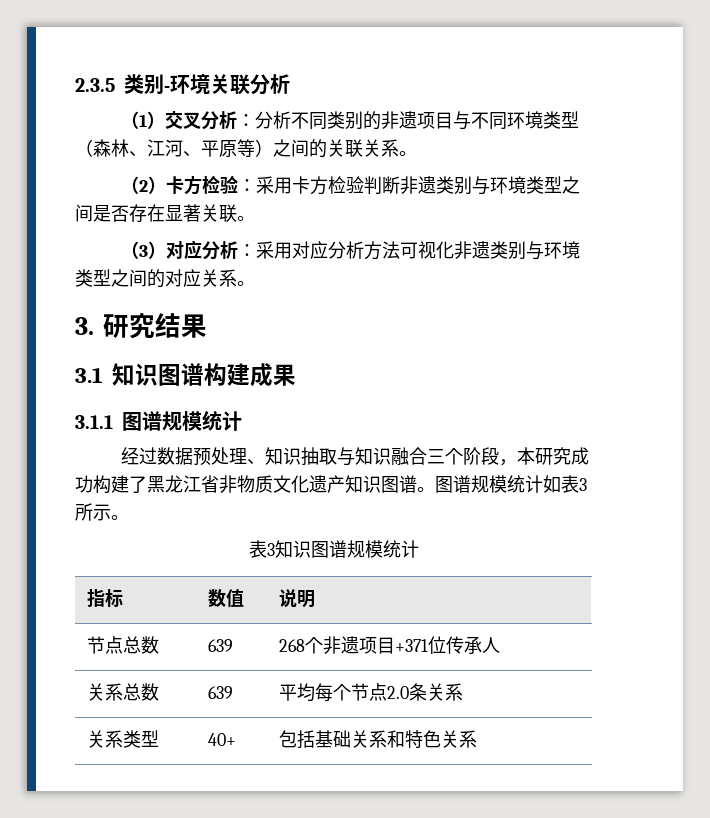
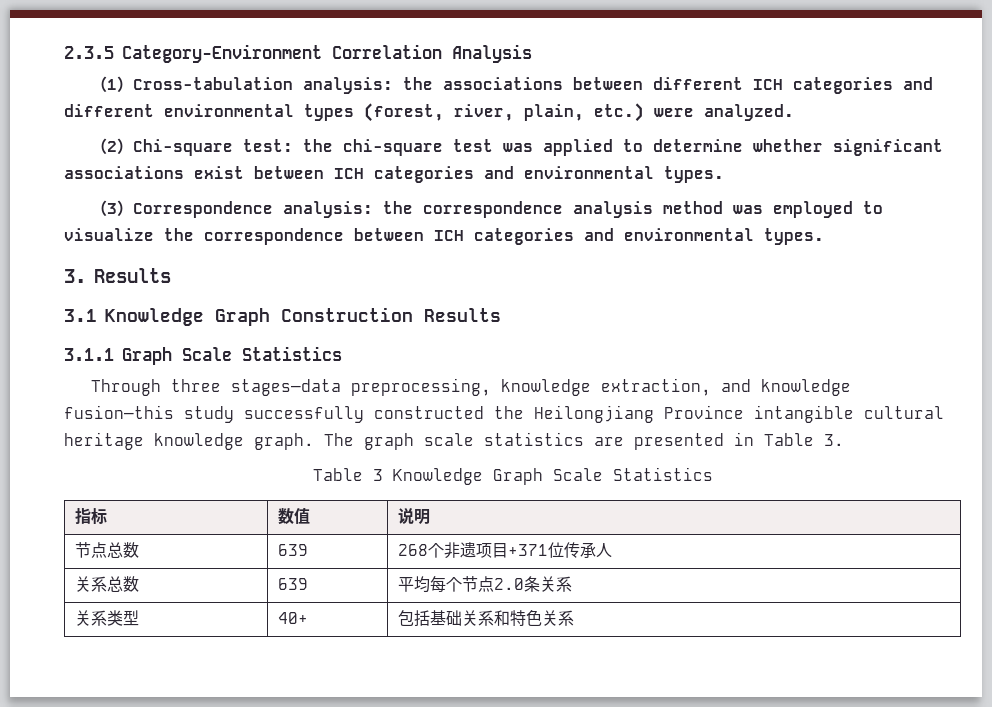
[124,74,290,95] [120,111,579,130] [75,139,417,158] [120,175,580,195] [75,204,255,222] [120,240,580,260] [75,269,255,288] [75,313,207,339] 类别-环境关联分析 // （1）交叉分析：分析不同类别的非遗项目与不同环境类型（森林、江河、平原等）之间的关联关系。 // （2）卡方检验：采用卡方检验判断非遗类别与环境类型之间是否存在显著关联。 // （3）对应分析：采用对应分析方法可视化非遗类别与环境类型之间的对应关系。 // 3.研究结果 -> [122,44,532,63] [90,76,933,94] [64,103,794,122] [90,138,943,156] [64,166,724,183] [90,200,883,218] [64,228,824,245] [64,268,171,283] Category-Environment Correlation Analysis // （1）Cross-tabulation analysis: the associations between different ICH categories and different environmental types (forest, river, plain, etc.) were analyzed. // （2）Chi-square test: the chi-square test was applied to determine whether significant associations exist between ICH categories and environmental types. // （3）Correspondence analysis: the correspondence analysis method was employed to visualize the correspondence between ICH categories and environmental types. // 3. Results
[112,363,296,387] [75,410,242,431] [120,447,589,466] [75,475,587,494] [75,503,129,521] [248,540,419,558] 知识图谱构建成果 // 3.1.1图谱规模统计 // 经过数据预处理、知识抽取与知识融合三个阶段，本研究成功构建了黑龙江省非物质文化遗产知识图谱。图谱规模统计如表3所示。 // 表3知识图谱规模统计 -> [105,307,501,326] [64,346,342,365] [90,378,851,396] [64,405,944,423] [64,432,844,450] [312,467,713,485] Knowledge Graph Construction Results // 3.1.1 Graph Scale Statistics // Through three stages—data preprocessing, knowledge extraction, and knowledge fusion—this study successfully constructed the Heilongjiang Province intangible cultural heritage knowledge graph. The graph scale statistics are presented in Table 3. // Table 3 Knowledge Graph Scale Statistics

